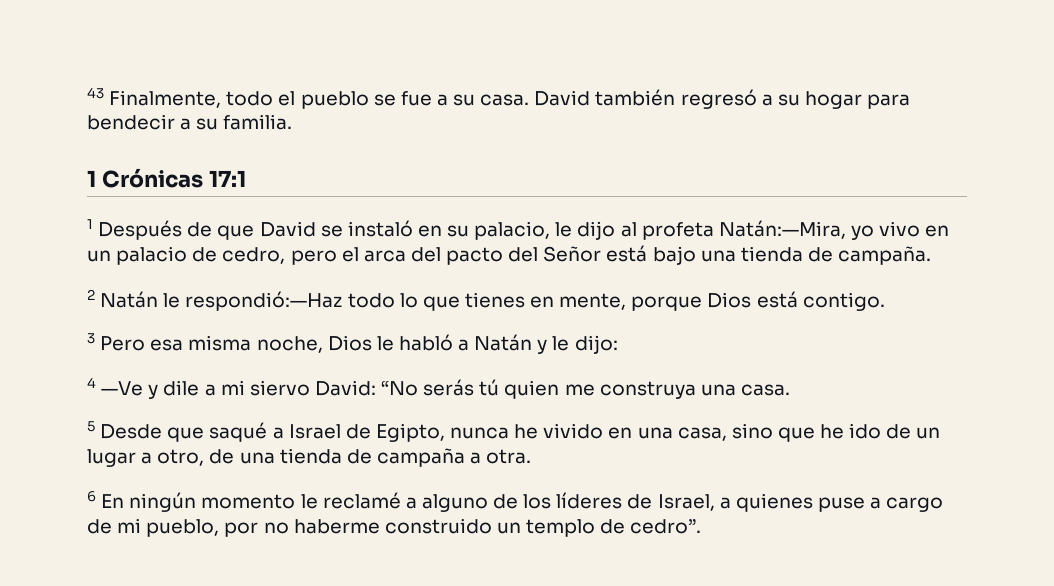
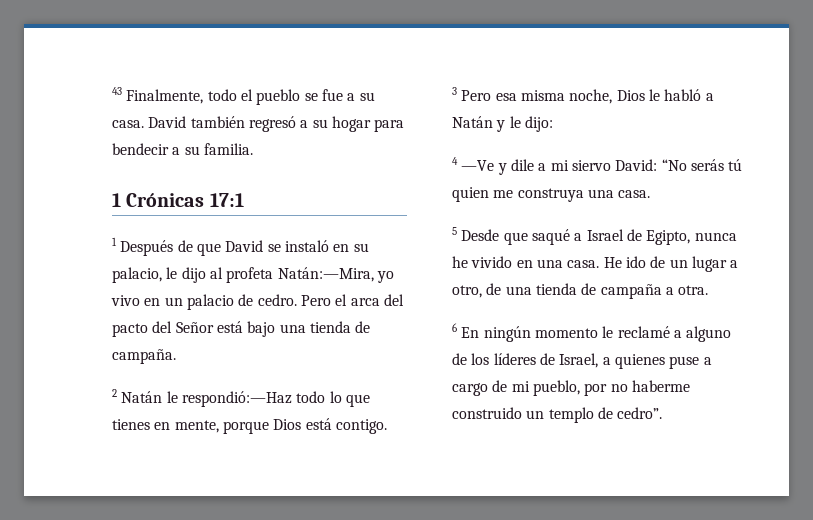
[222,247,337,265] cedro, pero -> [257,294,331,306] cedro. Pero
[677,423,845,442] casa, sino que he -> [567,257,622,268] casa. He

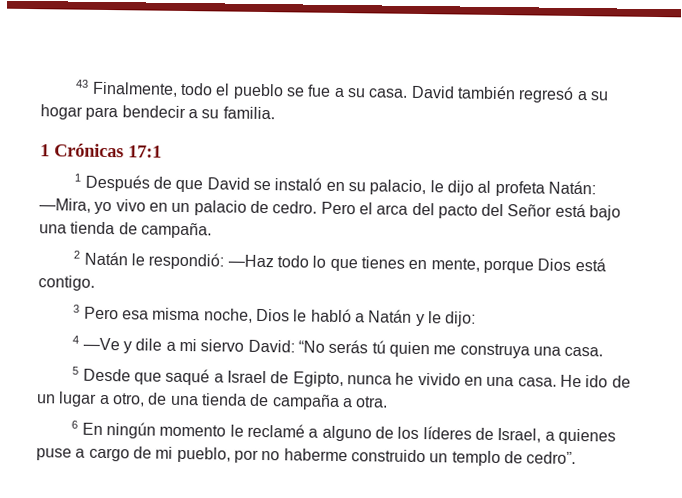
[277,267,374,282] Natán:—Mira, -> [547,180,596,195] [39,198,91,213] Natán: —Mira,
[181,391,292,407] respondió:—Haz -> [148,252,274,270] respondió: —Haz

